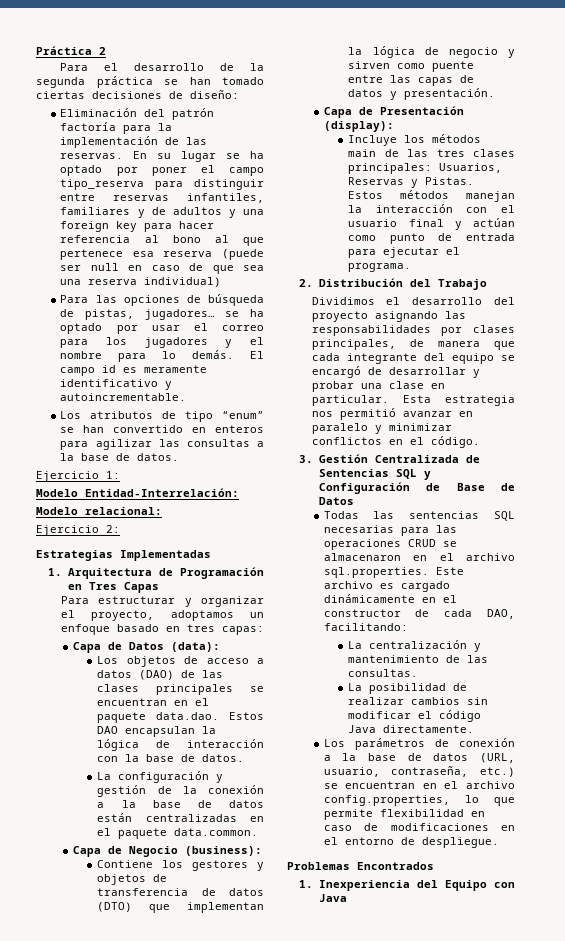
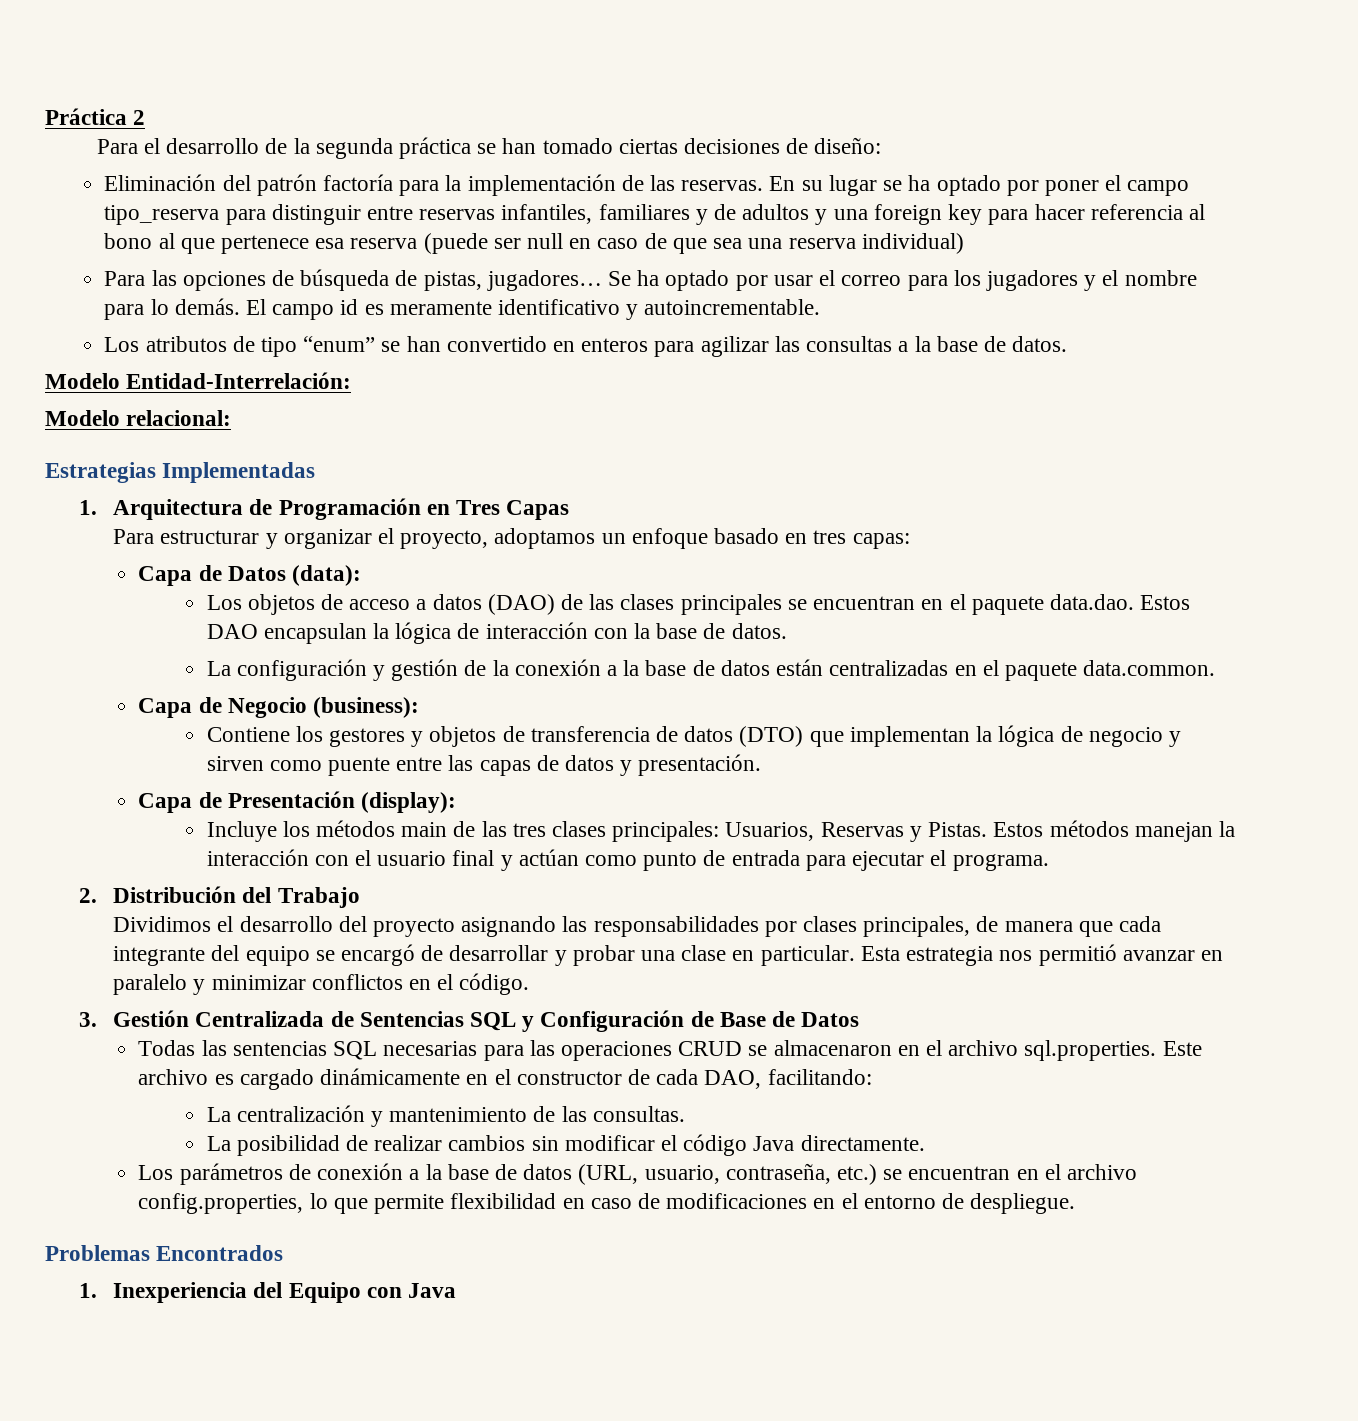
[225,311,240,317] se -> [608,271,632,286] Se
[36,471,120,482] // Ejercicio 1: -> (1068, 344) none
[36,525,120,536] // Ejercicio 2: -> (232, 418) none

